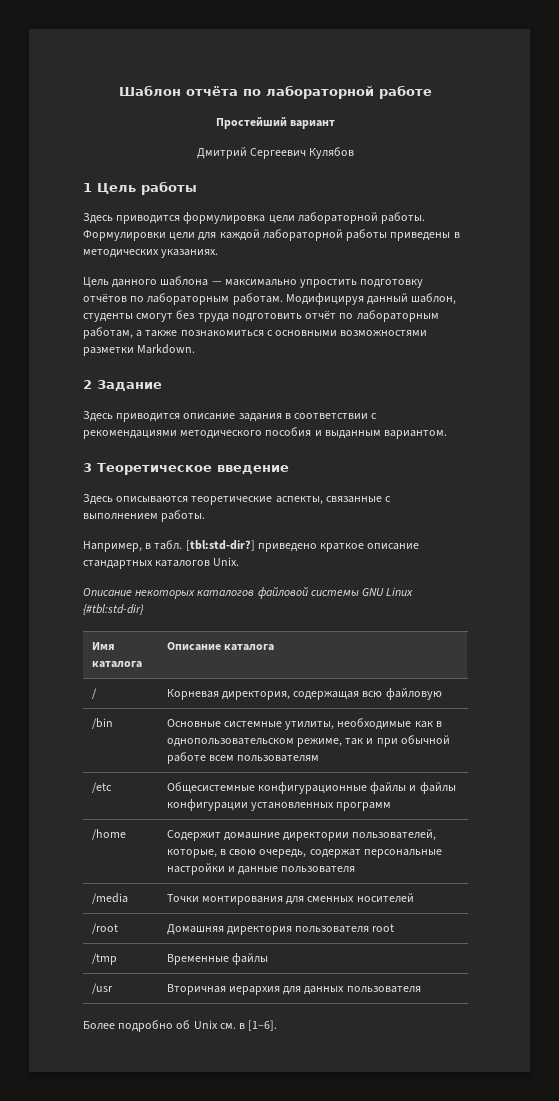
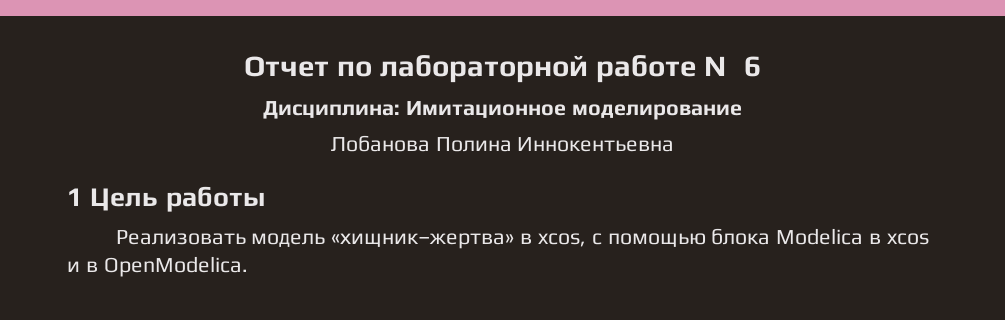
[119,85,238,96] Шаблон отчёта -> [244,56,330,77] Отчет
[215,116,336,129] [196,147,355,159] [83,181,197,195] [83,212,426,224] [83,229,460,241] [83,249,219,258] [83,276,424,288] [83,293,457,305] [83,310,439,322] [83,327,428,339] [83,344,196,356] [83,380,162,391] [83,411,378,422] [83,427,448,439] [83,463,289,475] [83,494,392,505] [83,510,206,522] [83,540,420,552] [83,557,240,569] [83,587,414,599] [83,604,144,615] [91,642,115,650] [91,661,142,668] [166,642,274,651] [91,688,97,699] [166,688,442,700] [91,718,113,729] [166,718,442,730] [166,735,450,747] [166,752,320,764] [91,782,112,793] [166,782,456,794] [166,799,392,811] [91,829,126,840] [166,829,437,841] [166,849,442,858] [166,863,356,875] [91,893,128,904] [166,893,414,905] [91,923,118,934] [166,924,395,935] [91,953,117,965] [166,953,268,965] [91,983,113,994] [166,984,421,995] [83,1020,278,1032] // Простейший вариант // Дмитрий Сергеевич Кулябов // 1 Цель работы // Здесь приводится формулировка цели лабораторной работы. Формулировки цели для каждой лабораторной работы приведены в методических указаниях. // Цель данного шаблона — максимально упростить подготовку отчётов по лабораторным работам. Модифицируя данный шаблон, студенты смогут без труда подготовить отчёт по лабораторным работам, а также познакомиться с основными возможностями разметки Markdown. // 2 Задание // Здесь приводится описание задания в соответствии с рекомендациями методического пособия и выданным вариантом. // 3 Теоретическое введение // Здесь описываются теоретические аспекты, связанные с выполнением работы. // Например, в табл. [tbl:std-dir?] приведено краткое описание стандартных каталогов Unix. // Описание некоторых каталогов файловой системы GNU Linux {#tbl:std-dir} // Имя каталога | Описание каталога // / | Корневая директория, содержащая всю файловую // /bin | Основные системные утилиты, необходимые как в однопользовательском режиме, так и при обычной работе всем пользователям // /etc | Общесистемные конфигурационные файлы и файлы конфигурации установленных программ // /home | Содержит домашние директории пользователей, которые, в свою очередь, содержат персональные настройки и данные пользователя // /media | Точки монтирования для сменных носителей // /root | Домашняя директория пользователя root // /tmp | Временные файлы // /usr | Вторичная иерархия для данных пользователя // Более подробно об Unix см. в [1–6]. -> [703,56,761,77] [263,101,742,120] [330,135,675,152] [67,186,265,212] [115,228,929,249] [67,256,248,277] №6 // Дисциплина: Имитационное моделирование // Лобанова Полина Иннокентьевна // 1 Цель работы // Реализовать модель «хищник–жертва» в xcos, с помощью блока Modelica в xcos и в OpenModelica.

